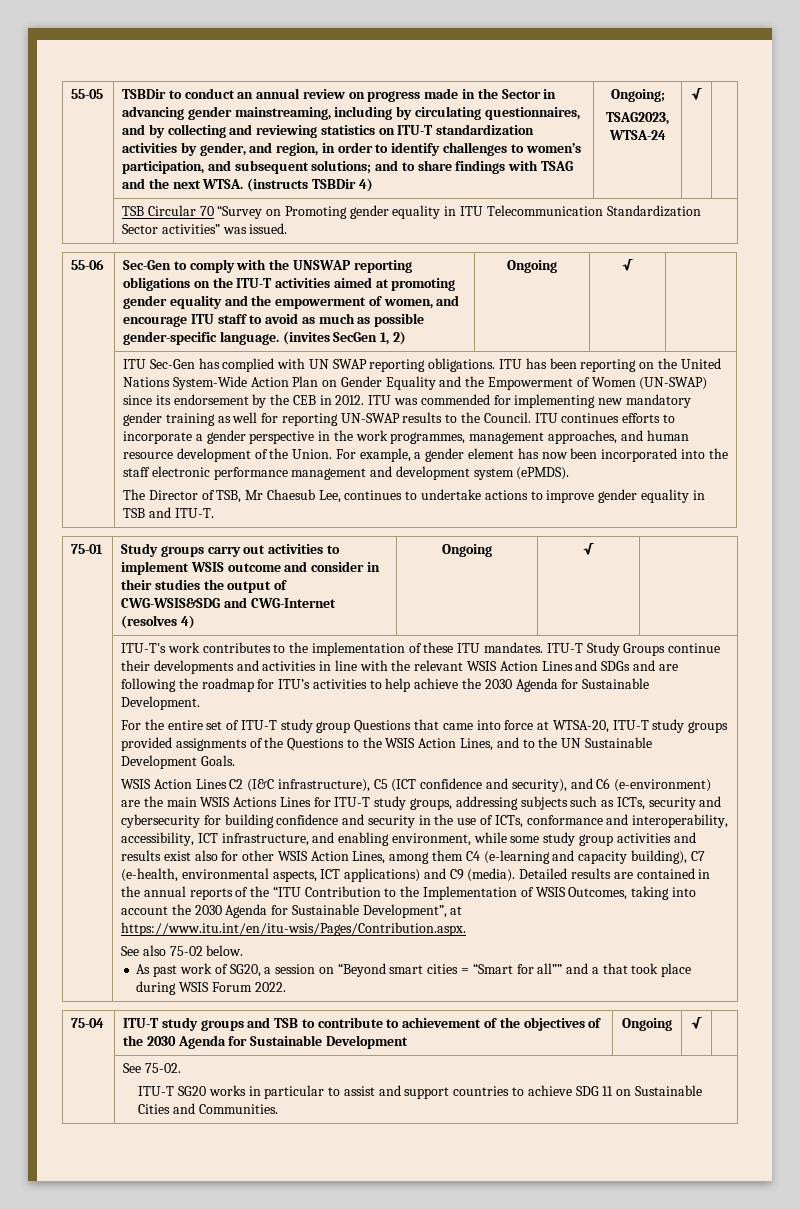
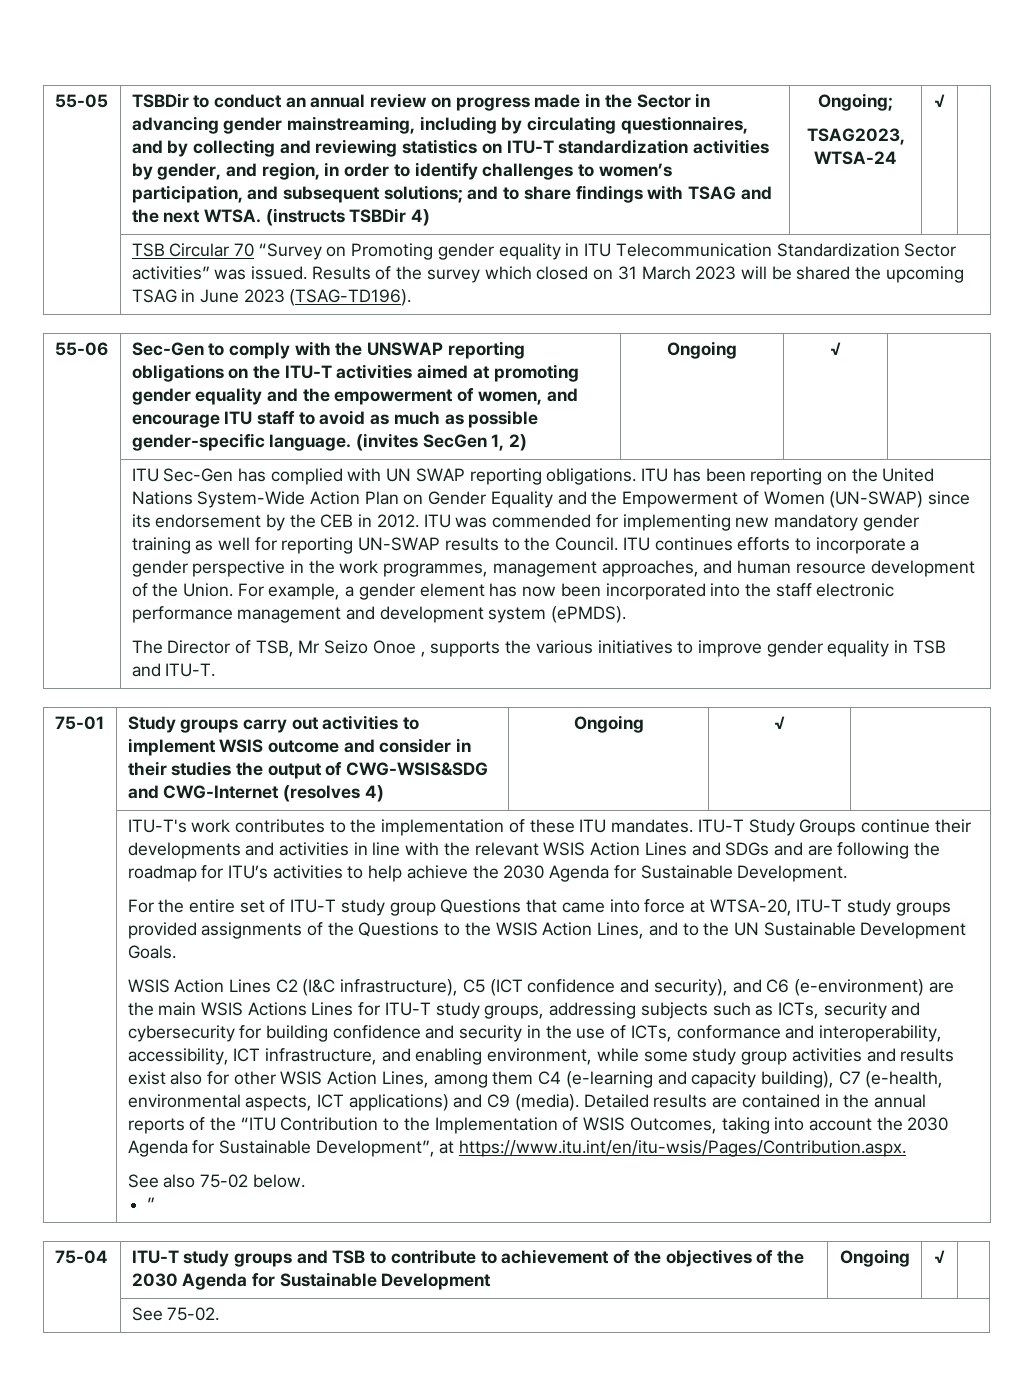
(288, 228) none -> [311,266,964,283] [131,289,412,306] Results of the survey which closed on 31 March 2023 will be shared the upcoming TSAG in June 2023 (TSAG-TD196).
[266,489,528,503] Chaesub Lee, continues to undertake actions -> [324,640,673,657] Seizo Onoe , supports the various initiatives
[136,963,692,977] [136,981,286,995] As past work of SG20, a session on “Beyond smart cities = “Smart for all”” and a that took place during WSIS Forum 2022. -> [146,1197,155,1210] ”
[138,1085,702,1099] [138,1103,278,1114] // ITU-T SG20 works in particular to assist and support countries to achieve SDG 11 on Sustainable Cities and Communities. -> (220, 1314) none

